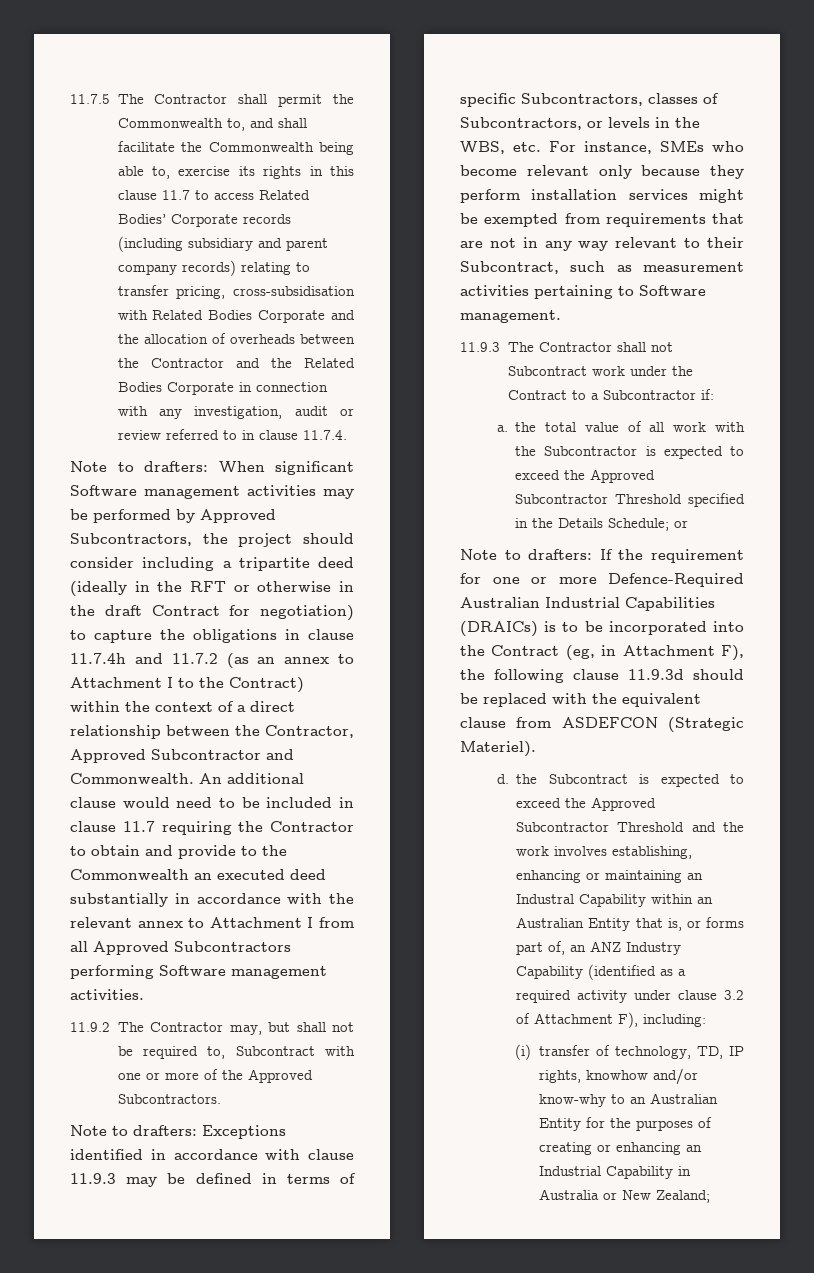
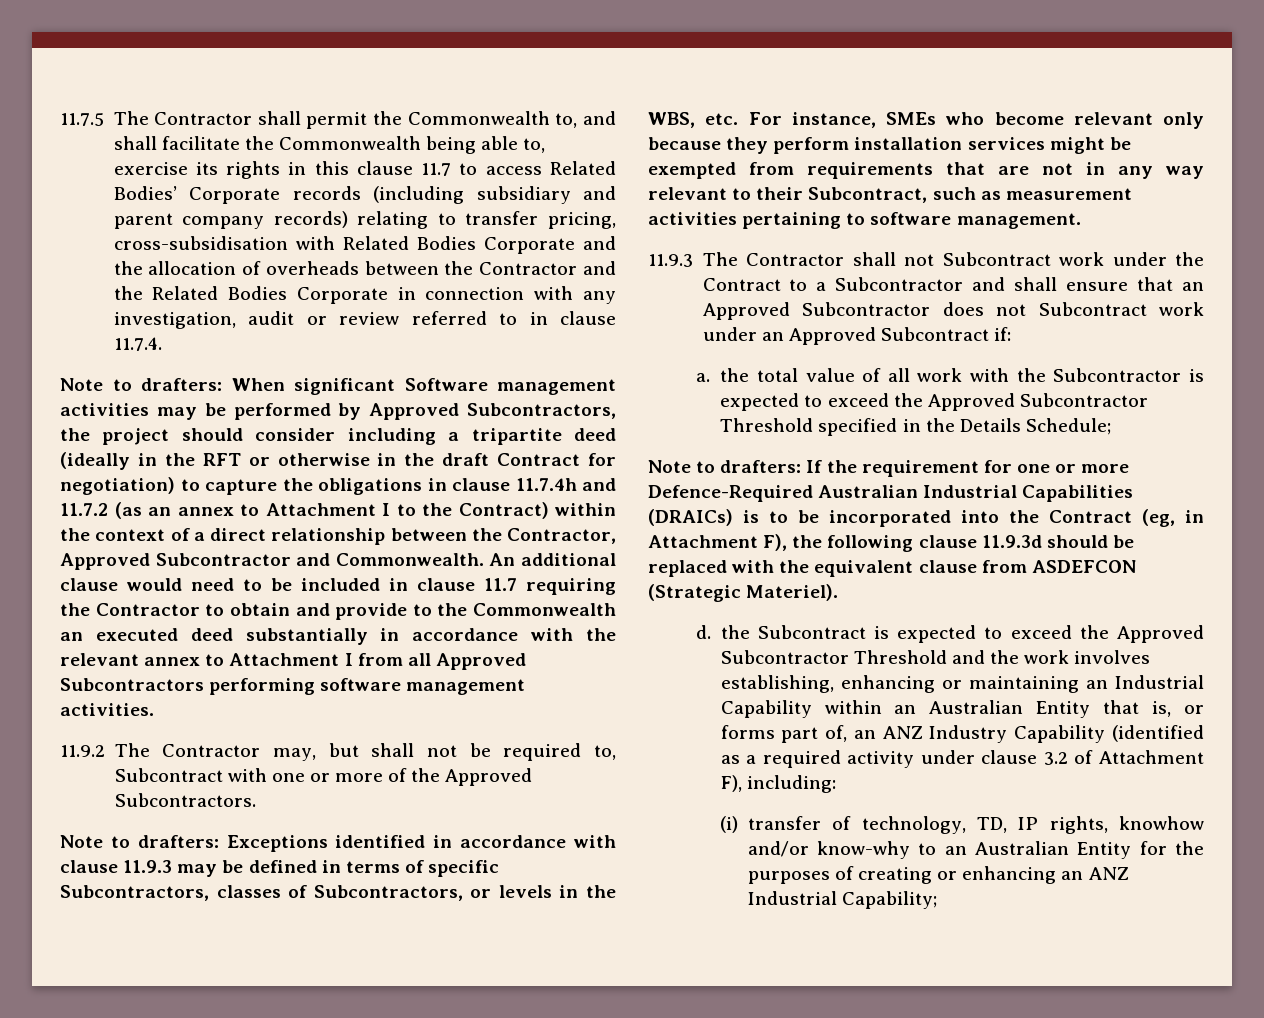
[159,965,226,976] Software -> [320,678,402,691] software
[639,285,706,296] Software -> [870,212,952,225] software
(696, 395) none -> [972,277,1204,291] [702,302,1204,320] [702,327,989,345] and shall ensure that an Approved Subcontractor does not Subcontract work under an Approved Subcontract
[674,520,689,528] or -> (1111, 426) none
[516,894,575,904] Industral -> [1115,675,1204,689] Industrial
[538,1166,691,1179] [538,1189,710,1203] Industrial Capability in Australia or New Zealand; -> [1088,867,1129,880] [747,891,937,909] ANZ Industrial Capability;

